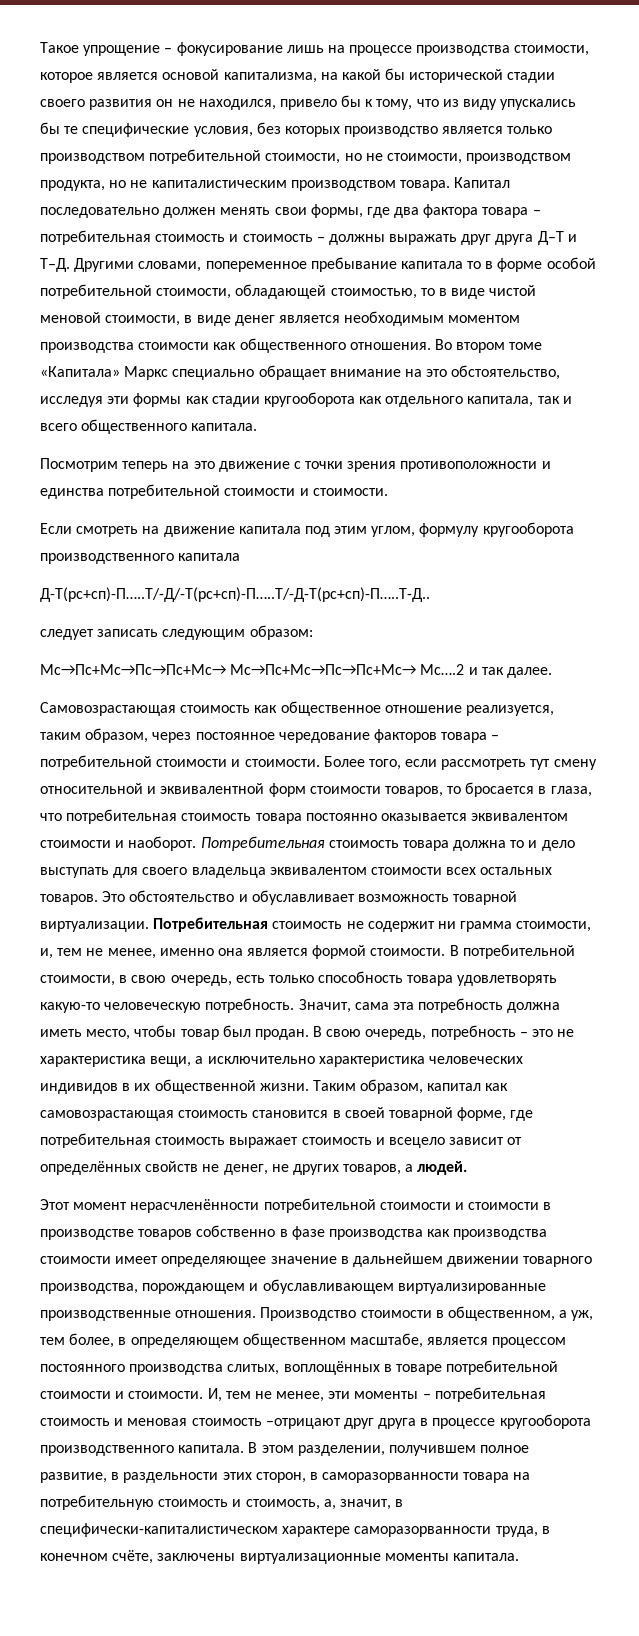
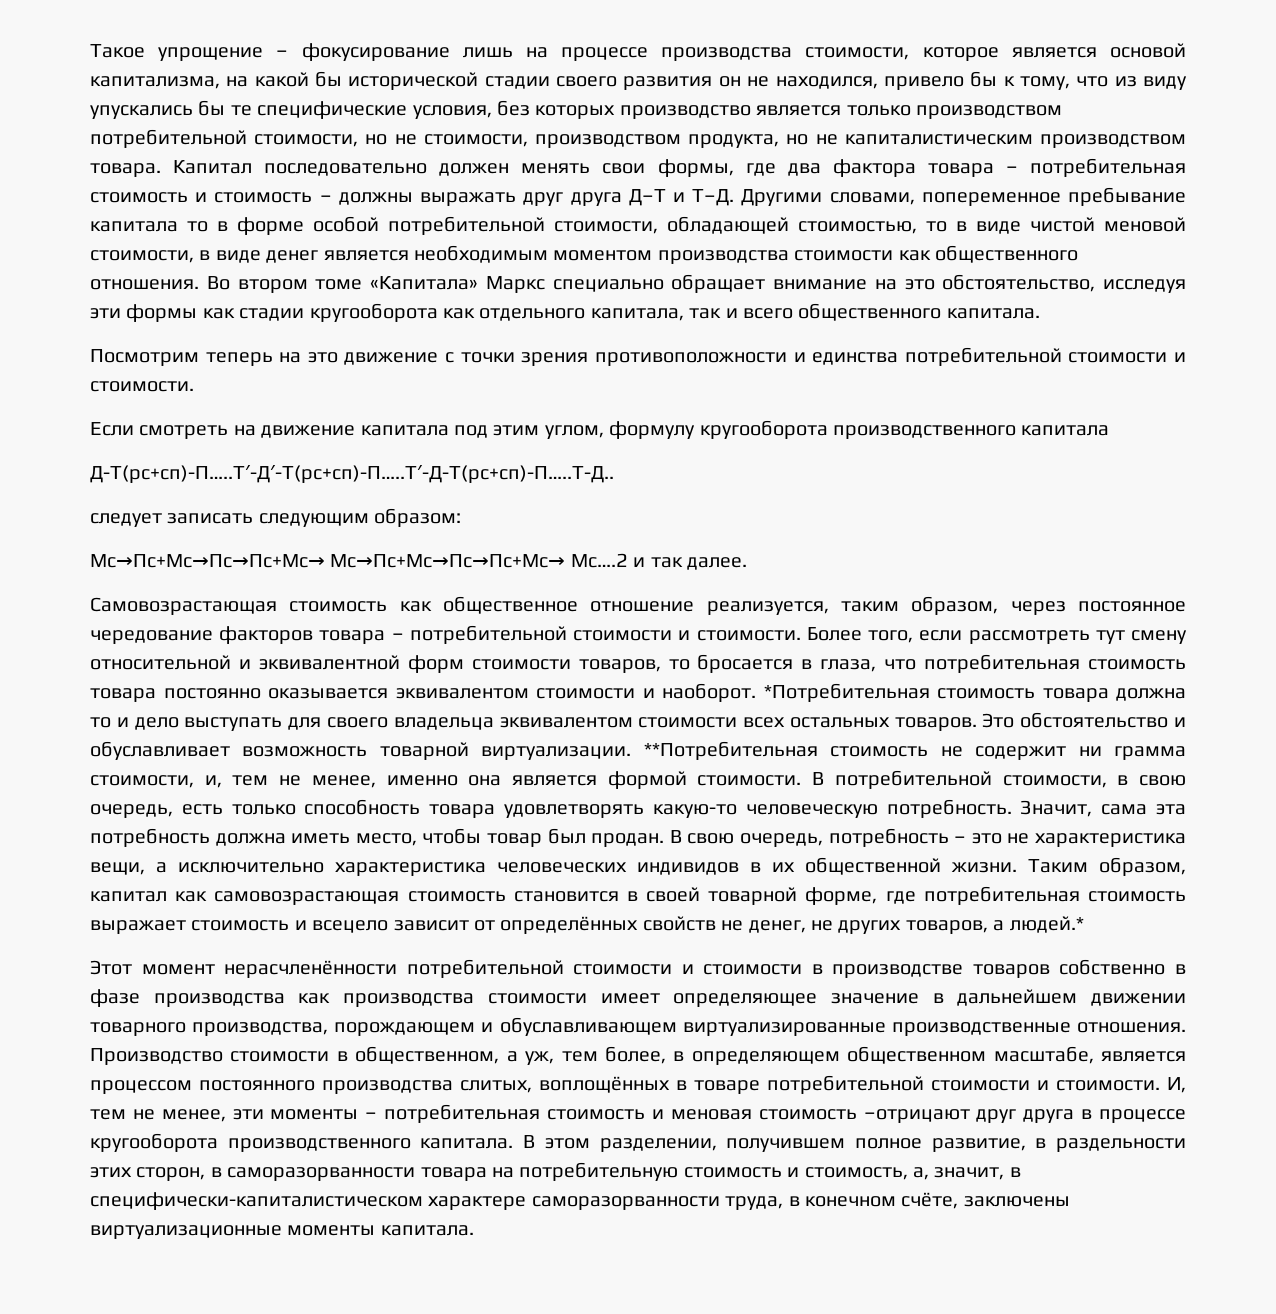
[40,587,430,602] Д-Т(рс+сп)-П…..Т/-Д/-Т(рс+сп)-П…..Т/-Д-Т(рс+сп)-П…..Т-Д.. -> [90,465,614,483] Д-Т(рс+сп)-П…..Т′-Д′-Т(рс+сп)-П…..Т′-Д-Т(рс+сп)-П…..Т-Д..
[200,836,325,851] Потребительная -> [763,683,930,702] *Потребительная
[153,917,269,932] Потребительная -> [643,741,818,760] **Потребительная
[417,1161,468,1175] людей. -> [1009,916,1084,933] людей.*

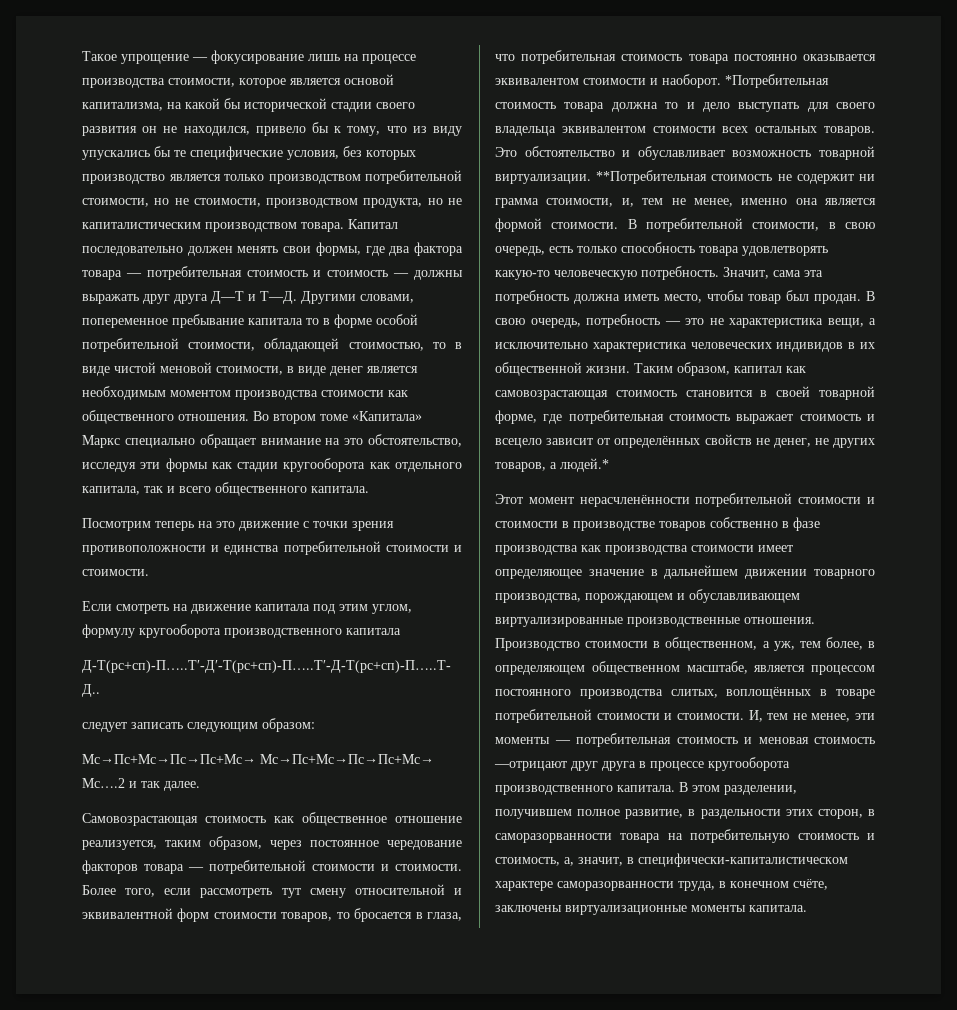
[276,50,289,57] – -> [192,57,208,61] —
[1005,166,1018,173] – -> [125,273,142,277] —
[319,195,332,202] – -> [393,273,410,277] —
[628,189,735,206] Д–Т и Т–Д. -> [211,291,297,304] Д—Т и Т—Д.
[391,633,404,640] – -> [188,867,204,871] —
[954,836,967,843] – -> [664,321,681,325] —
[365,1112,378,1119] – -> [554,740,571,744] —
[863,1109,970,1123] –отрицают -> [494,761,567,771] —отрицают

